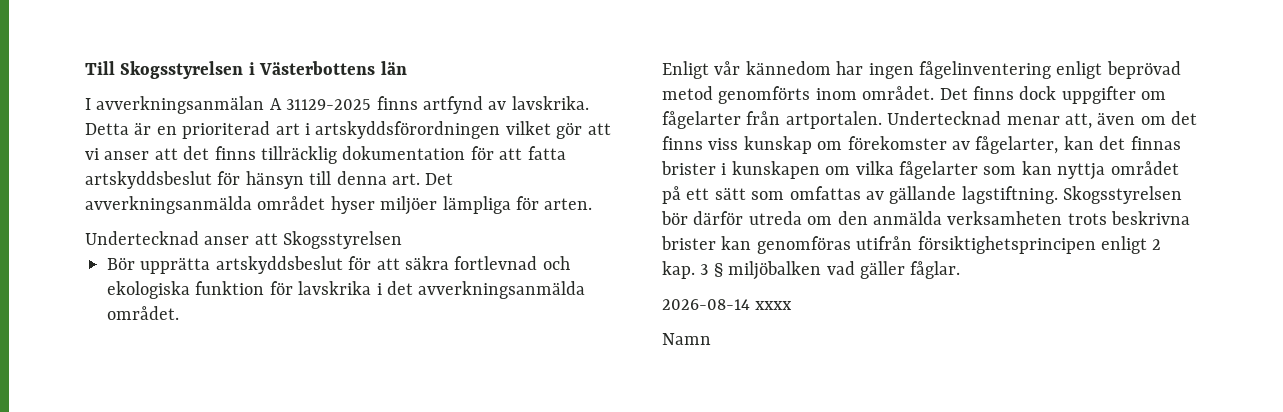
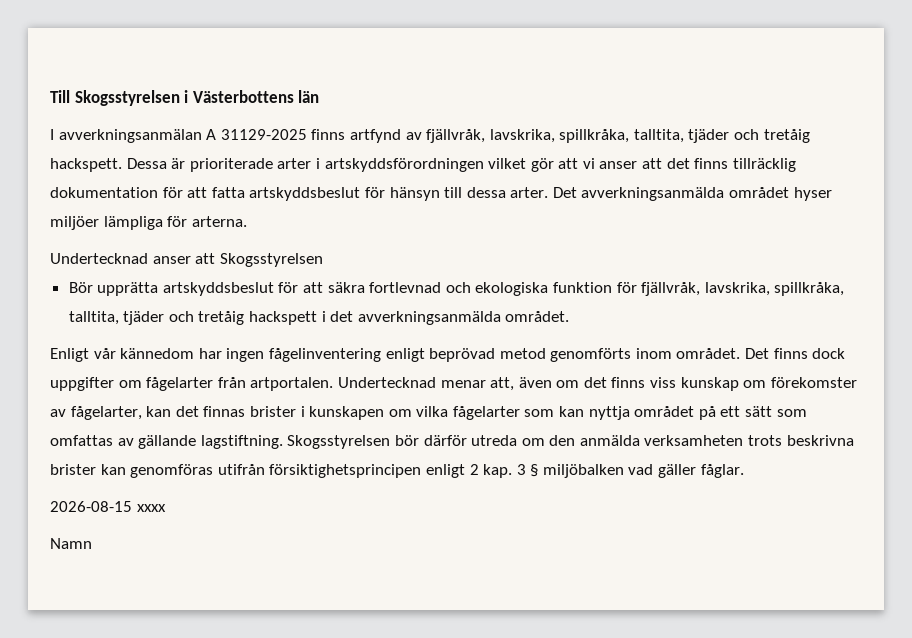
[511,96,589,110] [85,121,300,139] lavskrika. Detta är en prioriterad art -> [426,129,810,143] [50,158,312,172] fjällvråk, lavskrika, spillkråka, talltita, tjäder och tretåig hackspett. Dessa är prioriterade arter
[336,171,420,185] denna art. -> [466,187,549,198] dessa arter.
[544,198,593,210] arten. -> [191,216,247,227] arterna.
[298,281,372,295] lavskrika -> [641,282,845,296] [68,311,318,325] fjällvråk, lavskrika, spillkråka, talltita, tjäder och tretåig hackspett
[662,299,750,310] 2026-08-14 -> [50,501,132,512] 2026-08-15

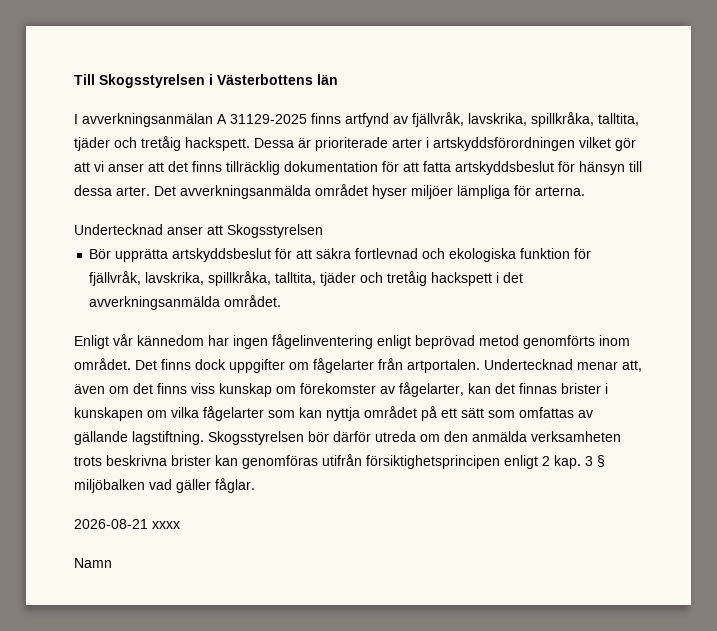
[50,501,132,512] 2026-08-15 -> [74,519,148,529] 2026-08-21

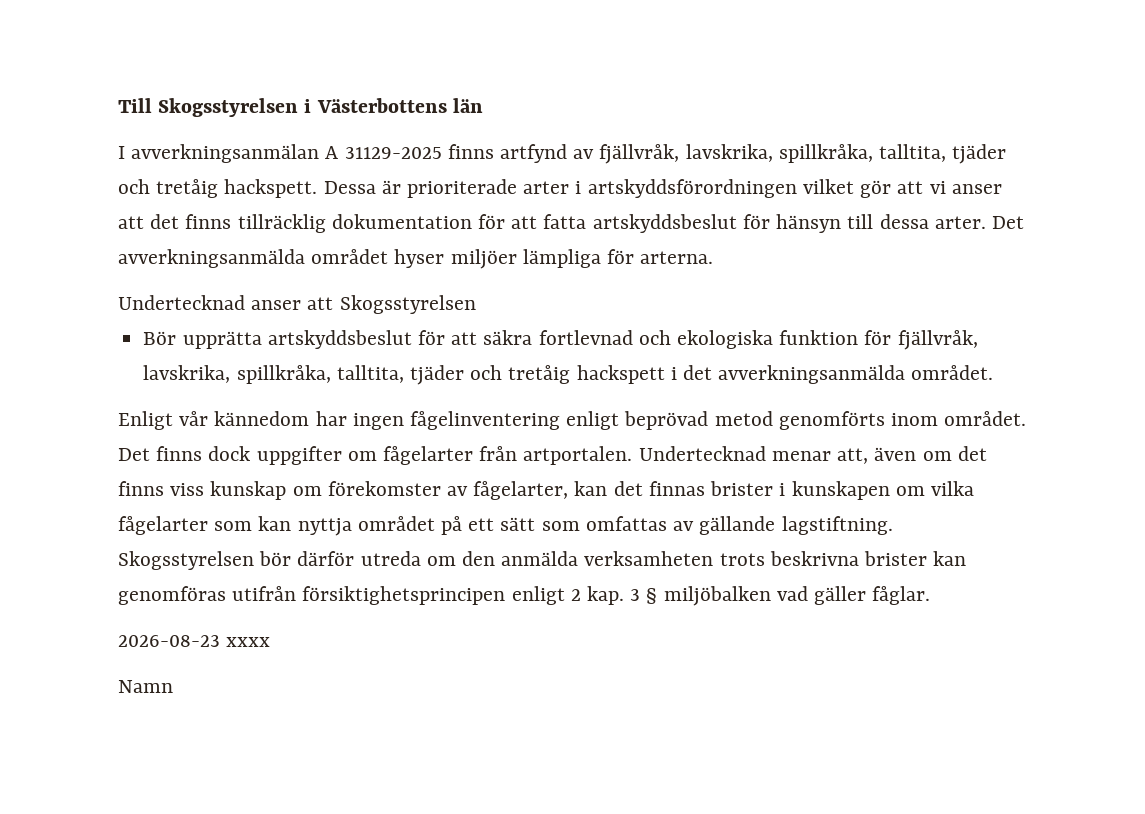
[74,519,148,529] 2026-08-21 -> [118,635,220,647] 2026-08-23

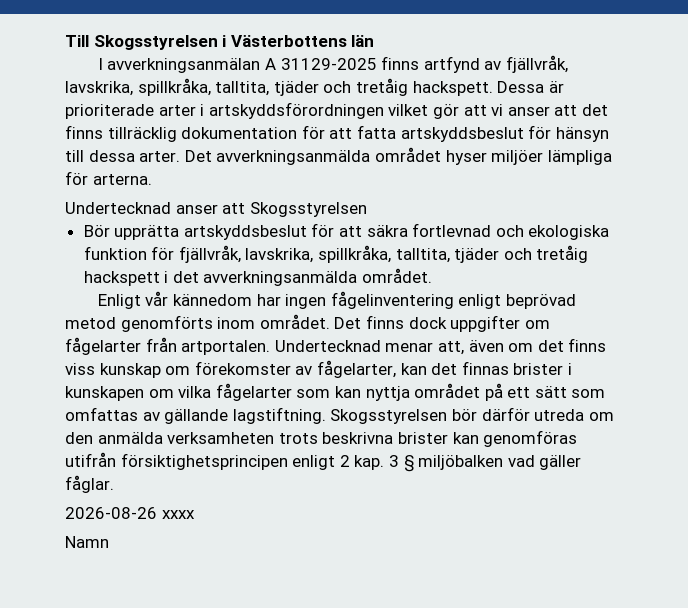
[118,635,220,647] 2026-08-23 -> [65,507,157,519] 2026-08-26

